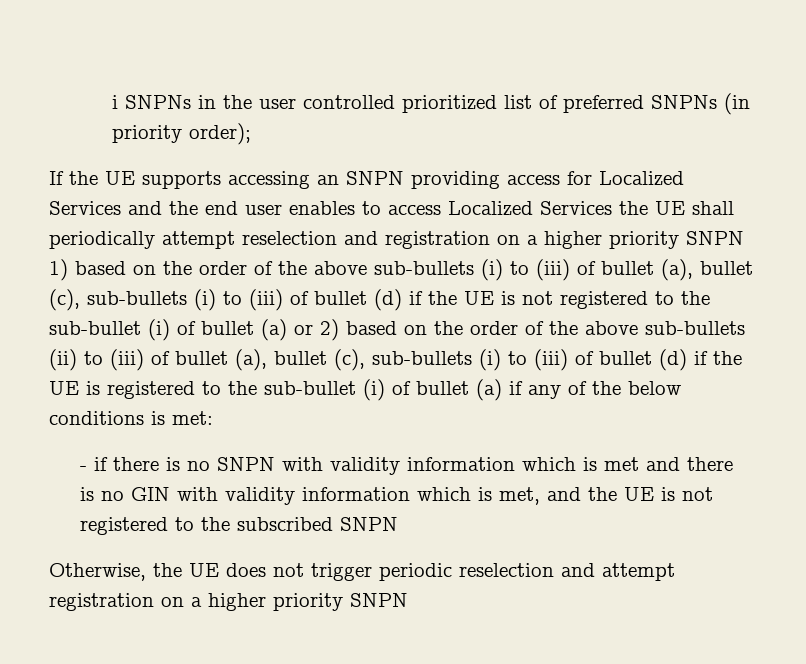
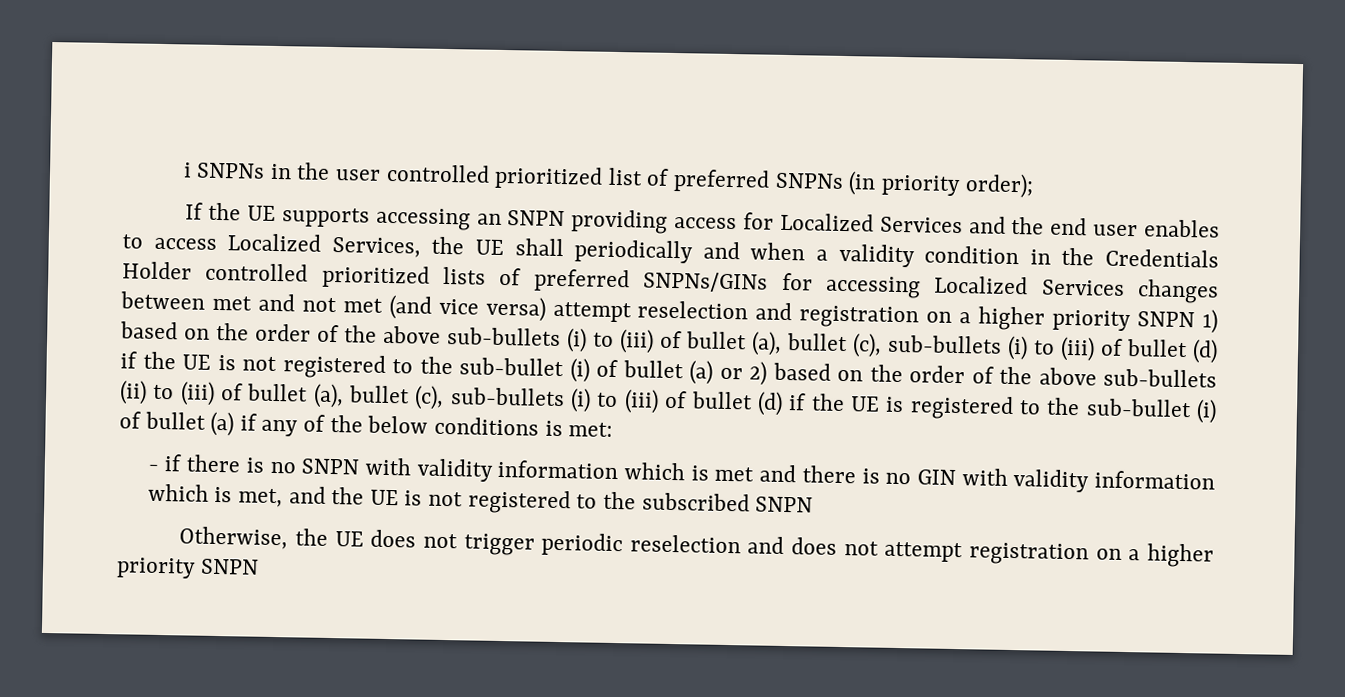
[540,201,612,215] Services -> [331,236,421,258] Services,
(155, 240) none -> [702,241,1220,268] [122,261,1219,304] [120,291,546,322] and when a validity condition in the Credentials Holder controlled prioritized lists of preferred SNPNs/GINs for accessing Localized Services changes between met and not met (and vice versa)
(595, 570) none -> [791,537,879,556] does not

